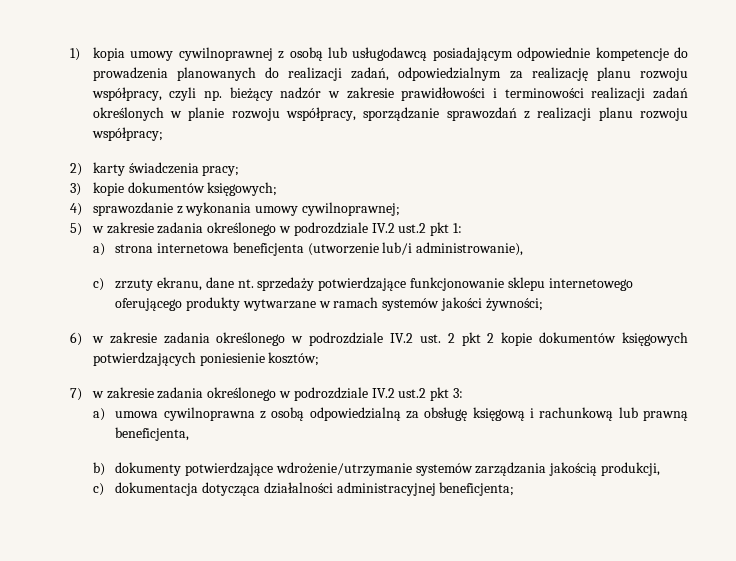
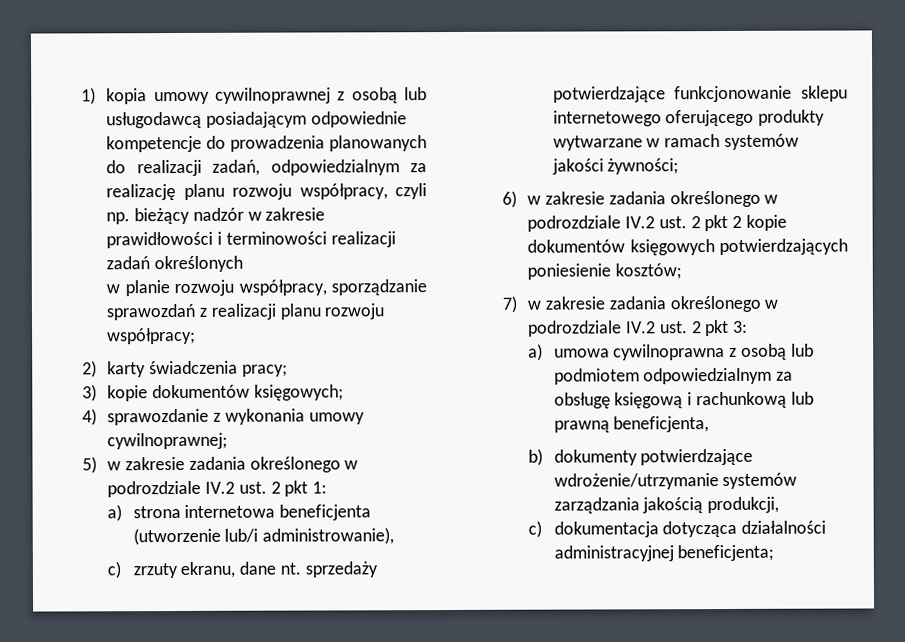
(164, 114) none -> (244, 264) //
[398,223,427,233] ust.2 -> [238,481,281,494] ust. 2
[398,388,427,398] ust.2 -> [659,321,702,334] ust. 2
[309,407,401,421] odpowiedzialną -> [790,343,814,357] [553,367,773,385] lub podmiotem odpowiedzialnym

